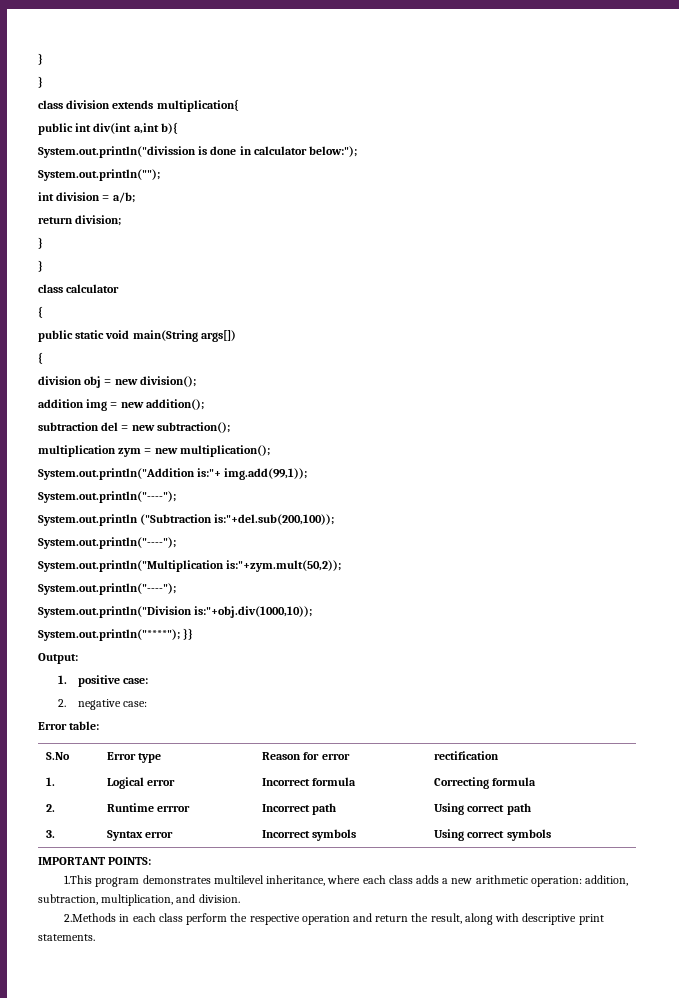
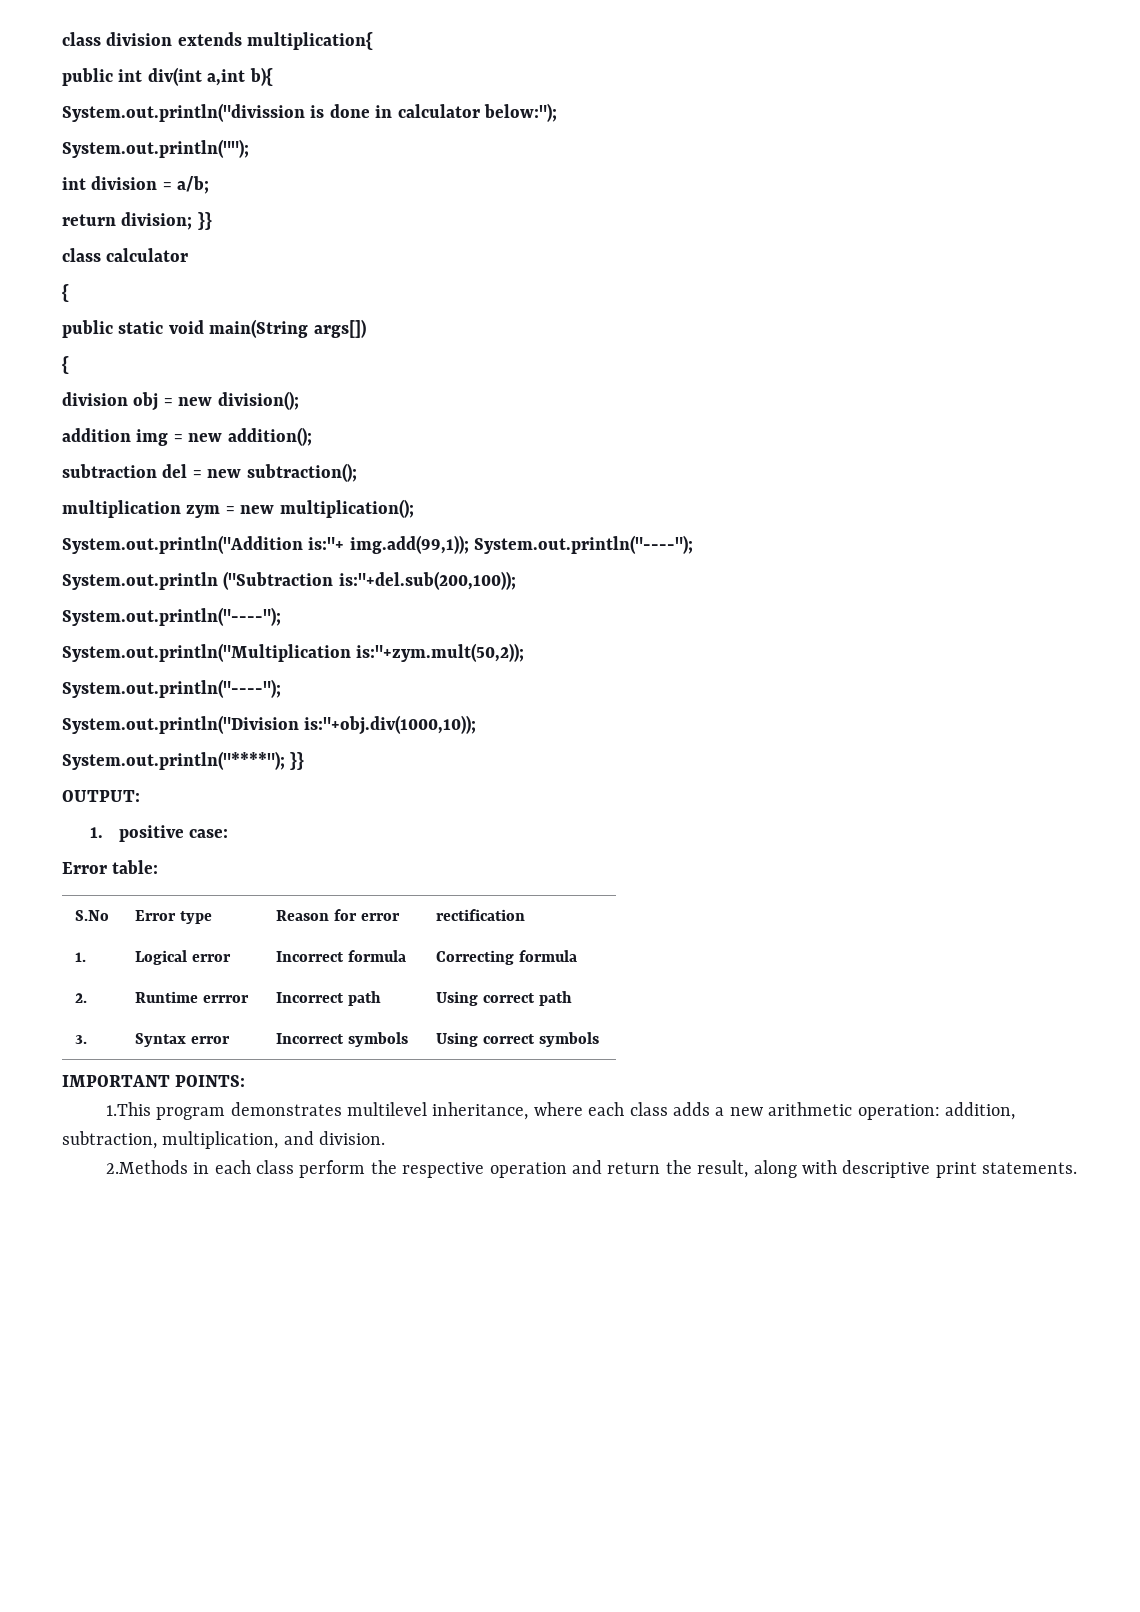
[38,53,43,65] [38,76,43,88] } // } // -> (62, 39) none
[38,237,43,249] [38,260,43,272] // } // } -> [197,212,212,230] }}
(308, 474) // -> (469, 544) none
[38,653,78,664] Output: -> [62,790,140,802] OUTPUT:
[57,699,148,710] // 2. negative case: -> (228, 833) none

